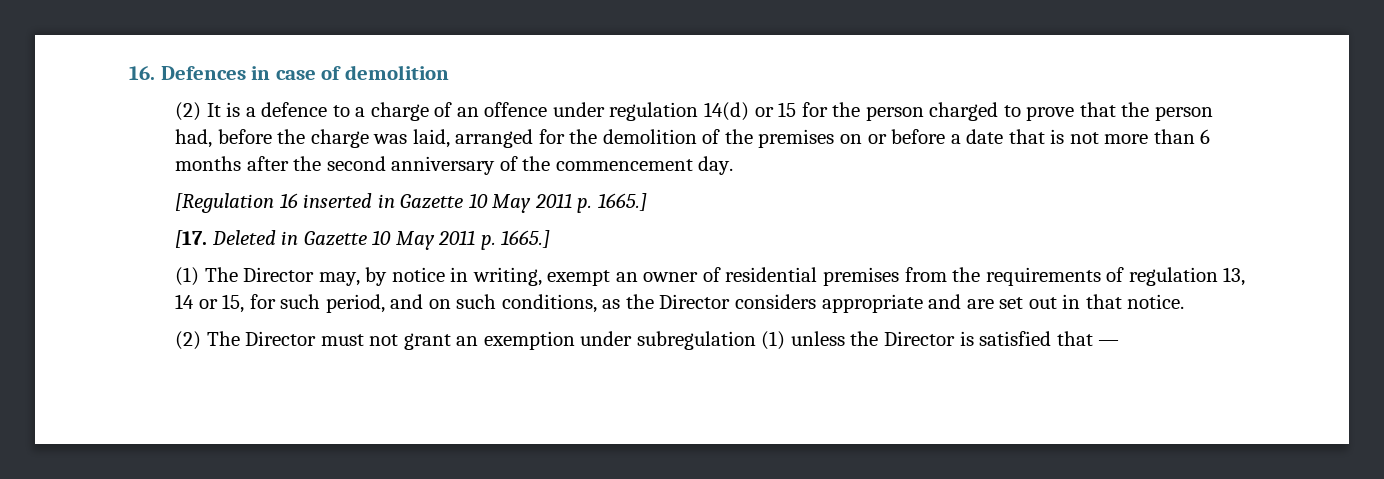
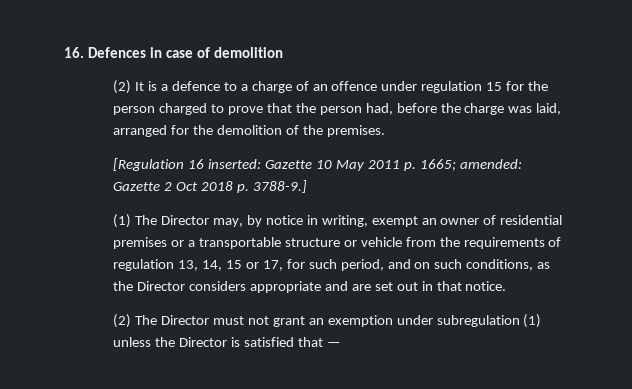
[703,102,774,121] 14(d) or -> (483, 87) none
[758,129,1211,148] [175,156,734,175] premises on or before a date that is not more than 6 months after the second anniversary of the commencement day. -> [326,125,385,137] premises.
[303,193,647,213] [175,230,551,250] inserted in Gazette 10 May 2011 p. 1665.] // [17. Deleted in Gazette 10 May 2011 p. 1665.] -> [208,159,522,171] [113,180,307,193] inserted: Gazette 10 May 2011 p. 1665; amended: Gazette 2 Oct 2018 p. 3788-9.]
(899, 276) none -> [171,237,402,249] or a transportable structure or vehicle
[175,294,245,313] 14 or 15, -> [202,260,283,271] 14, 15 or 17,

